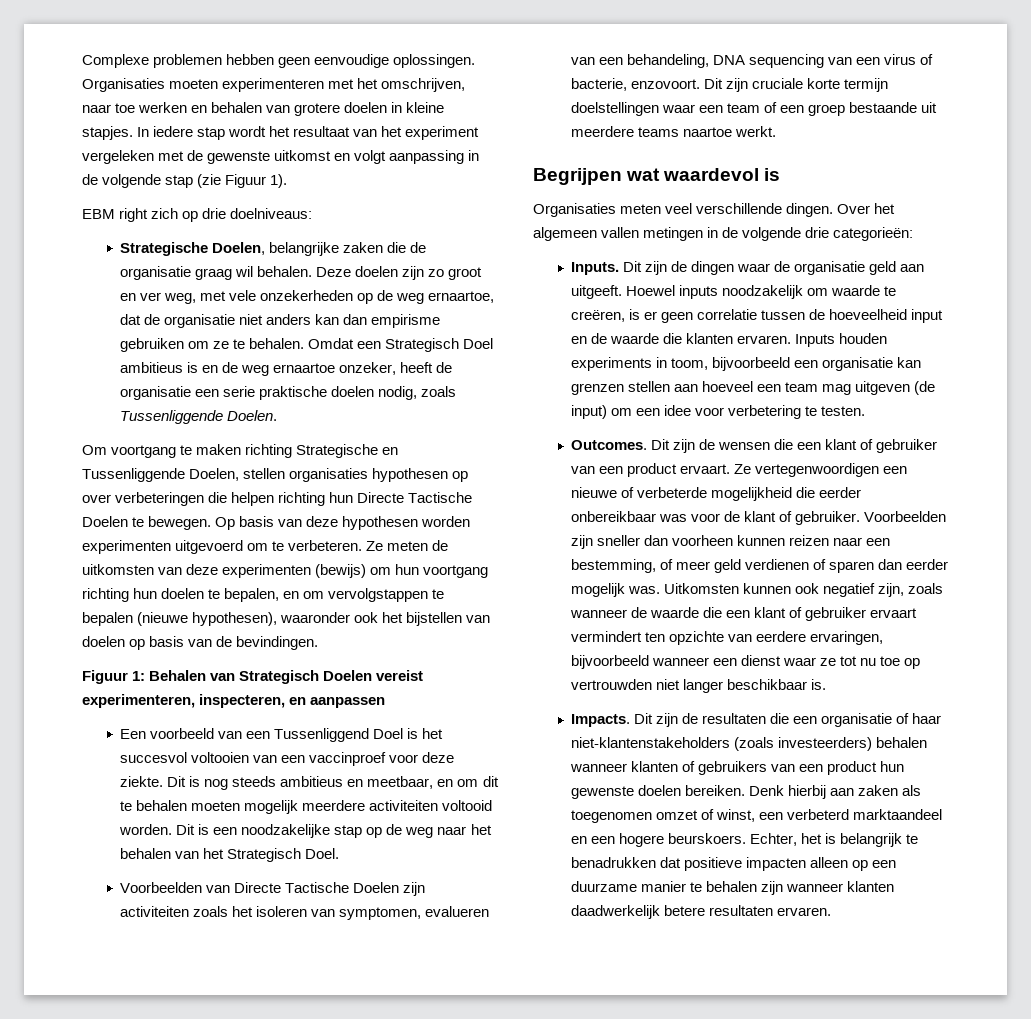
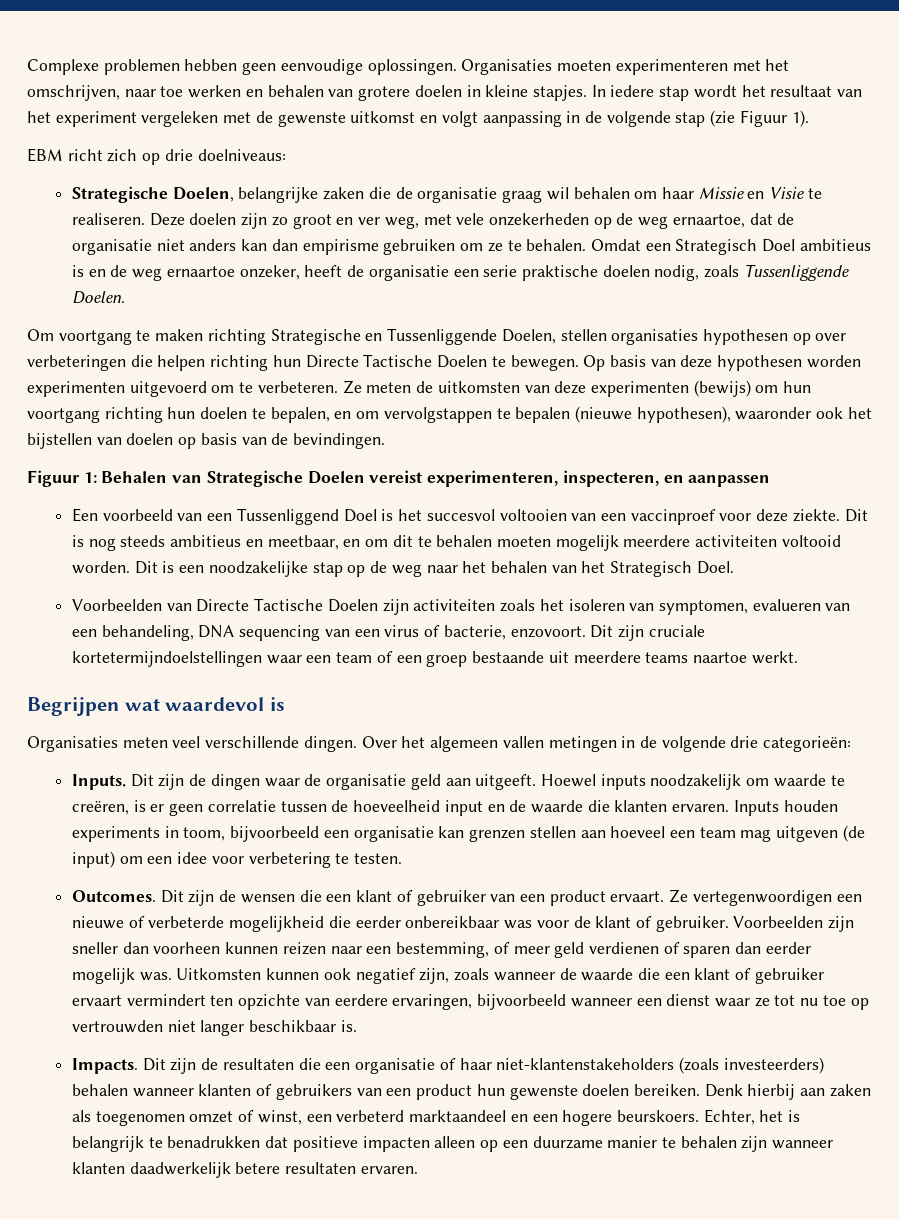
[119,208,149,222] right -> [67,149,103,161] richt
[257,266,313,277] behalen. -> [573,187,822,199] [71,213,145,225] behalen om haar Missie en Visie te realiseren.
[239,670,320,684] Strategisch -> [206,470,303,487] Strategische
[807,78,889,92] [571,102,660,116] korte termijn doelstellingen -> [71,651,262,667] kortetermijndoelstellingen

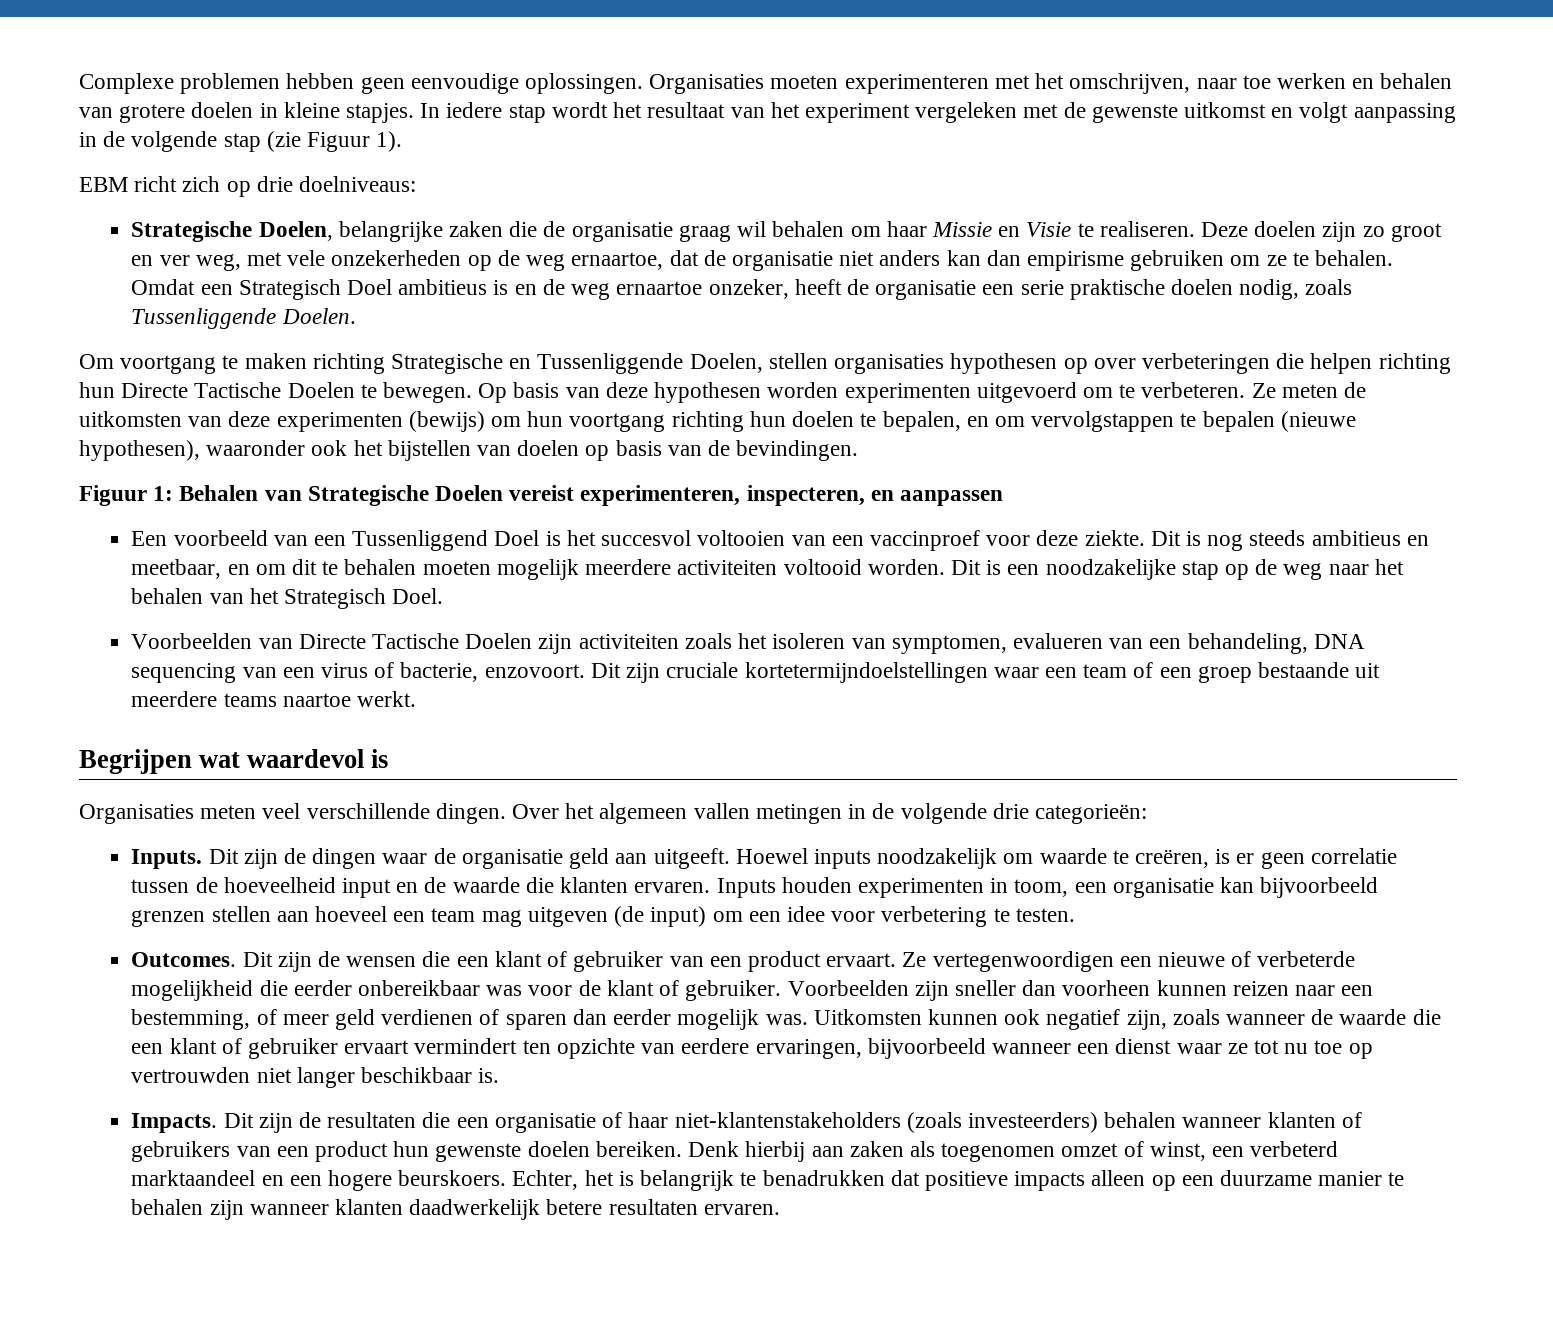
[71,826,160,842] experiments -> [857,878,984,898] experimenten
[230,826,320,842] bijvoorbeeld -> (1069, 888) none
(465, 832) none -> [1260,877,1379,898] bijvoorbeeld
[362,1136,430,1152] impacten -> [1014,1171,1086,1191] impacts

